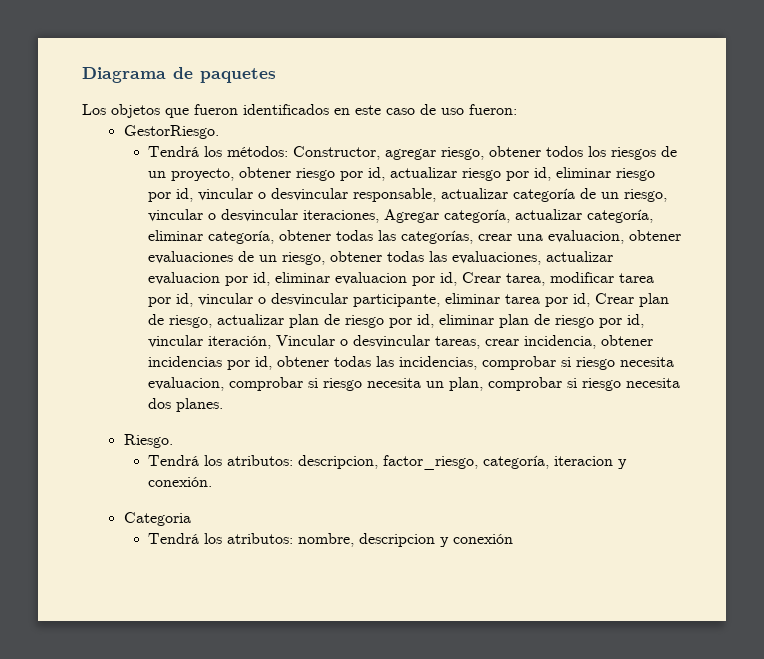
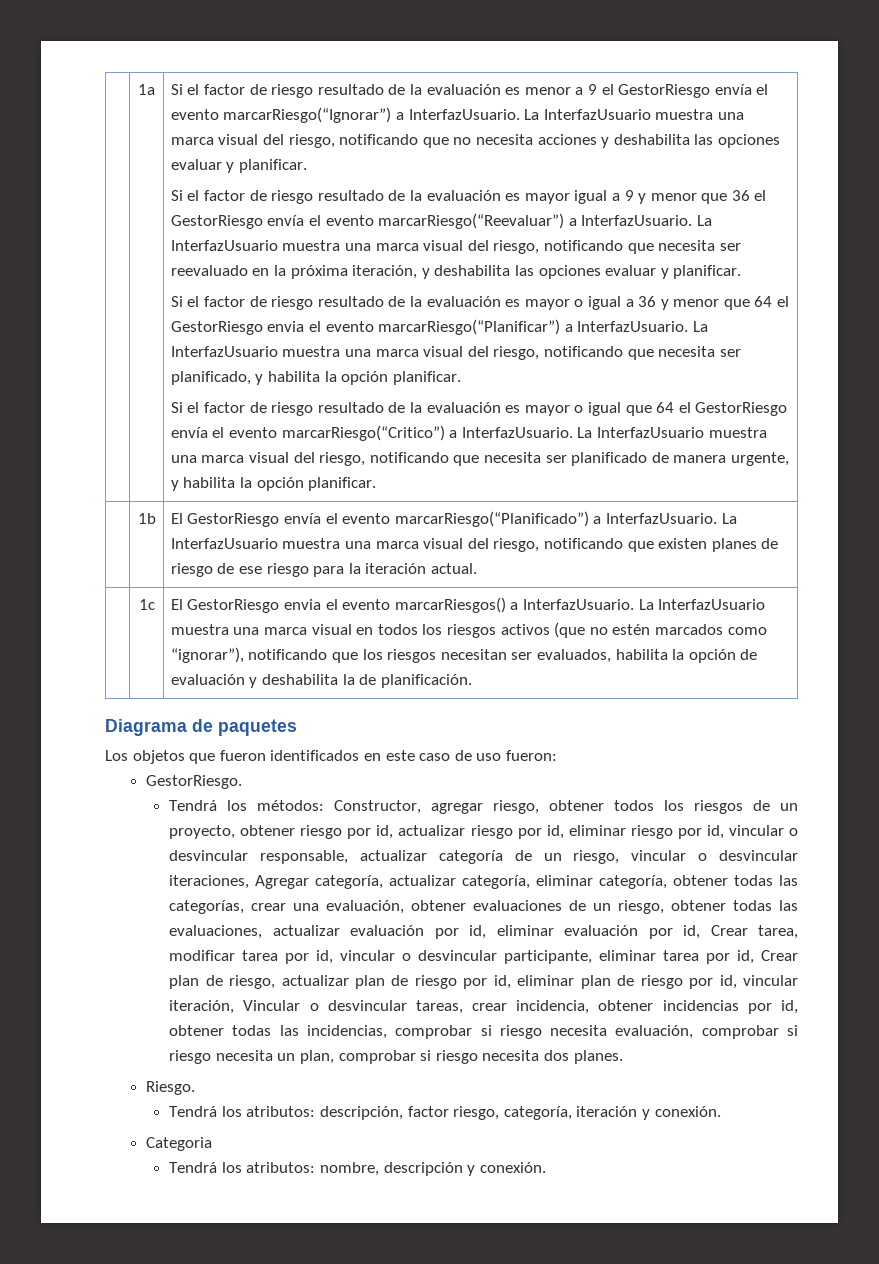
(82, 75) none -> [138,84,155,95] [170,84,769,98] [170,107,744,123] [170,134,780,148] [170,159,308,173] [170,190,767,204] [170,213,712,229] [170,240,741,254] [170,265,742,279] [170,296,790,310] [170,319,708,335] [170,346,741,360] [170,371,461,385] [170,402,788,416] [170,425,767,441] [170,452,789,466] [170,477,377,491] [137,513,156,524] [170,511,737,527] [170,538,779,552] [170,563,477,577] [138,599,155,610] [170,597,766,613] [170,622,767,638] [170,647,758,663] [170,674,472,688] | 1a | Si el factor de riesgo resultado de la evaluación es menor a 9 el GestorRiesgo envía el evento marcarRiesgo(“Ignorar”) a InterfazUsuario. La InterfazUsuario muestra una marca visual del riesgo, notificando que no necesita acciones y deshabilita las opciones evaluar y planificar. // Si el factor de riesgo resultado de la evaluación es mayor igual a 9 y menor que 36 el GestorRiesgo envía el evento marcarRiesgo(“Reevaluar”) a InterfazUsuario. La InterfazUsuario muestra una marca visual del riesgo, notificando que necesita ser reevaluado en la próxima iteración, y deshabilita las opciones evaluar y planificar. // Si el factor de riesgo resultado de la evaluación es mayor o igual a 36 y menor que 64 el GestorRiesgo envia el evento marcarRiesgo(“Planificar”) a InterfazUsuario. La InterfazUsuario muestra una marca visual del riesgo, notificando que necesita ser planificado, y habilita la opción planificar. // Si el factor de riesgo resultado de la evaluación es mayor o igual que 64 el GestorRiesgo envía el evento marcarRiesgo(“Critico”) a InterfazUsuario. La InterfazUsuario muestra una marca visual del riesgo, notificando que necesita ser planificado de manera urgente, y habilita la opción planificar. // | 1b | El GestorRiesgo envía el evento marcarRiesgo(“Planificado”) a InterfazUsuario. La InterfazUsuario muestra una marca visual del riesgo, notificando que existen planes de riesgo de ese riesgo para la iteración actual. // | 1c | El GestorRiesgo envia el evento marcarRiesgos() a InterfazUsuario. La InterfazUsuario muestra una marca visual en todos los riesgos activos (que no estén marcados como “ignorar”), notificando que los riesgos necesitan ser evaluados, habilita la opción de evaluación y deshabilita la de planificación. //
[548,230,625,244] evaluacion, -> [326,900,405,914] evaluación,
[148,272,408,286] evaluacion por id, eliminar evaluacion -> [350,925,639,939] evaluación por id, eliminar evaluación
[148,377,225,391] evaluacion, -> [615,1025,694,1039] evaluación,
[298,455,614,470] descripcion, factor_riesgo, categoría, iteracion -> [319,1106,638,1120] descripción, factor riesgo, categoría, iteración
[359,533,514,547] descripcion y conexión -> [383,1162,546,1176] descripción y conexión.

